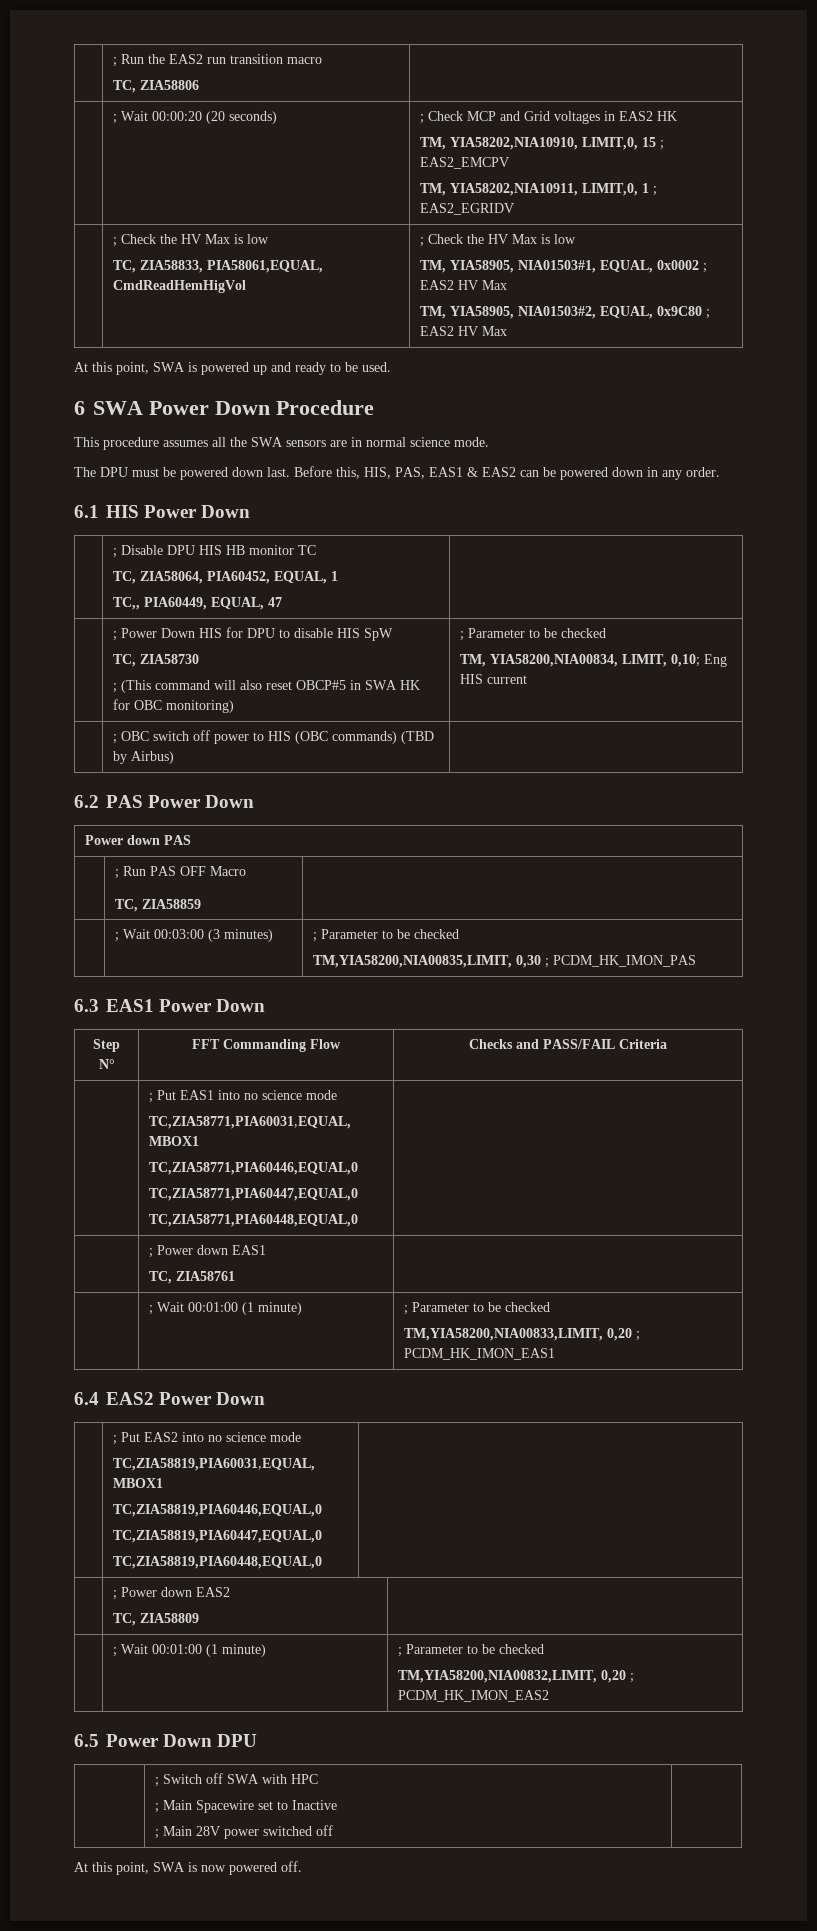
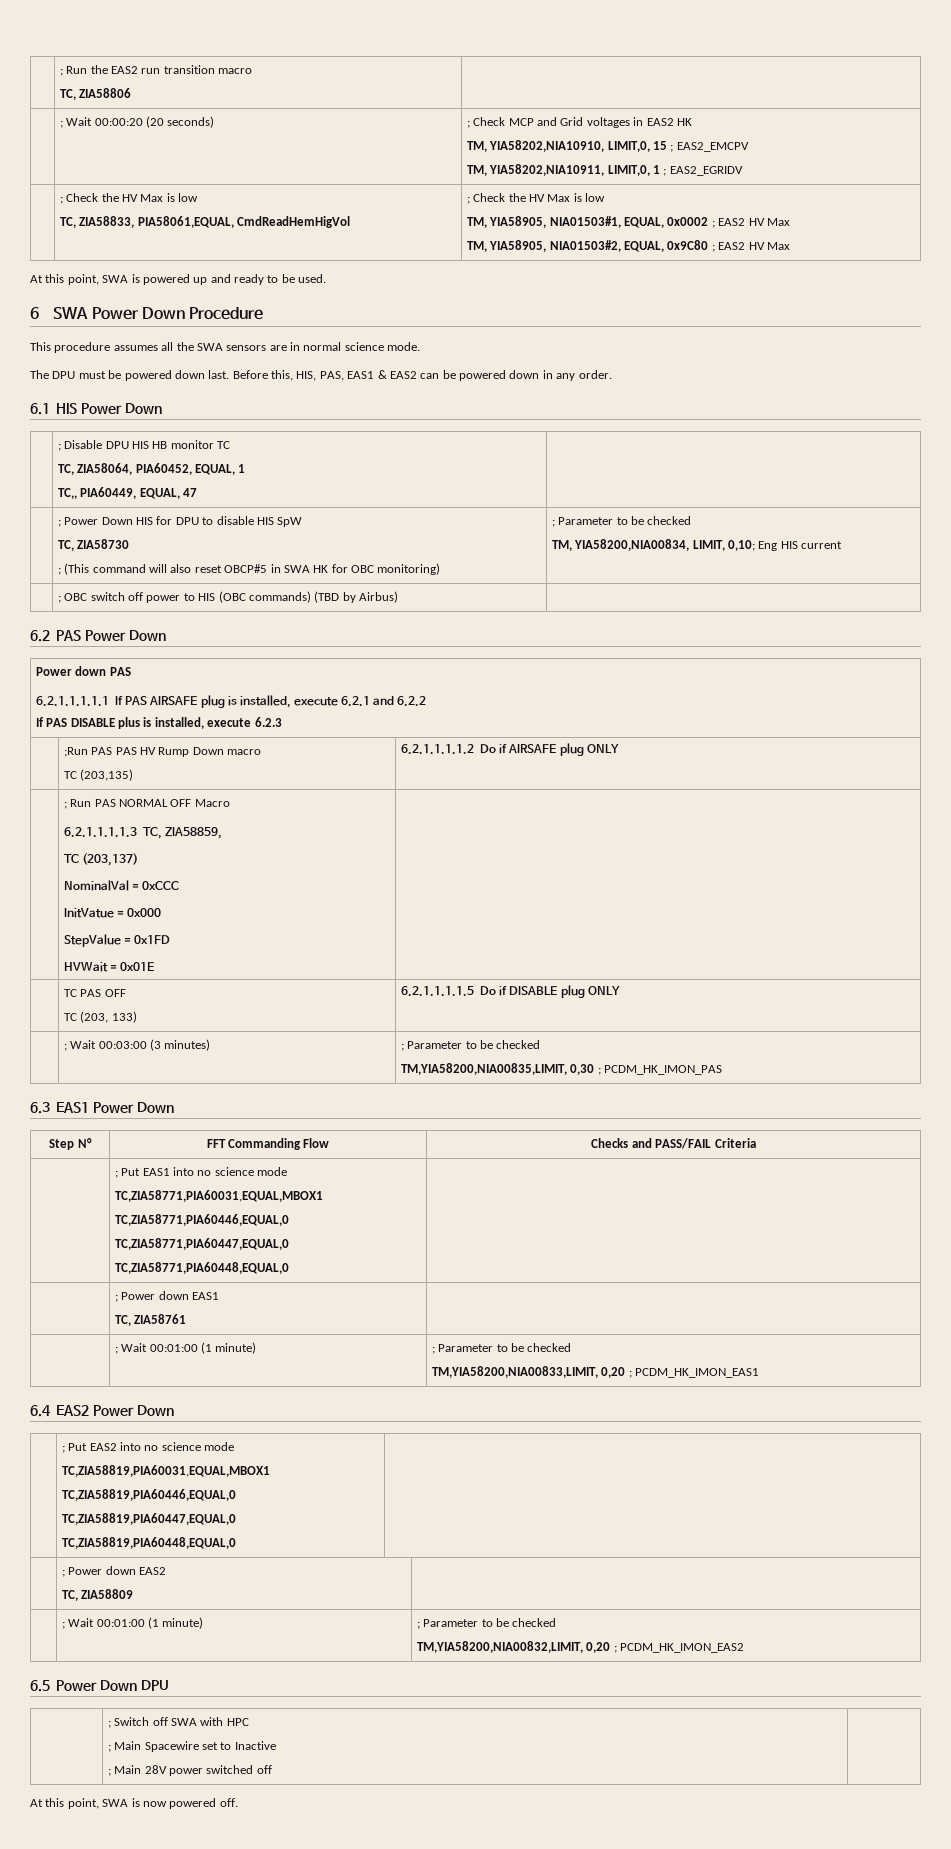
(191, 840) none -> [35,695,427,708] [35,717,282,729] [63,747,262,757] [63,769,134,781] [400,743,619,756] // 6.2.1.1.1.1.1 If PAS AIRSAFE plug is installed, execute 6.2.1 and 6.2.2 // If PAS DISABLE plus is installed, execute 6.2.3 // | ;Run PAS PAS HV Rump Down macro // TC (203,135) | 6.2.1.1.1.1.2 Do if AIRSAFE plug ONLY
(176, 871) none -> [119,799,169,807] NORMAL
[114,899,201,912] TC, ZIA58859 | -> [63,827,223,839] [63,853,139,866] [63,880,180,891] [63,908,162,918] [63,934,171,947] [63,962,155,972] [63,989,126,997] [63,1011,137,1023] [400,985,620,998] 6.2.1.1.1.1.3 TC, ZIA58859, // TC (203,137) // NominalVal = 0xCCC // InitVatue = 0x000 // StepValue = 0x1FD // HVWait = 0x01E | // | TC PAS OFF // TC (203, 133) | 6.2.1.1.1.1.5 Do if DISABLE plug ONLY

